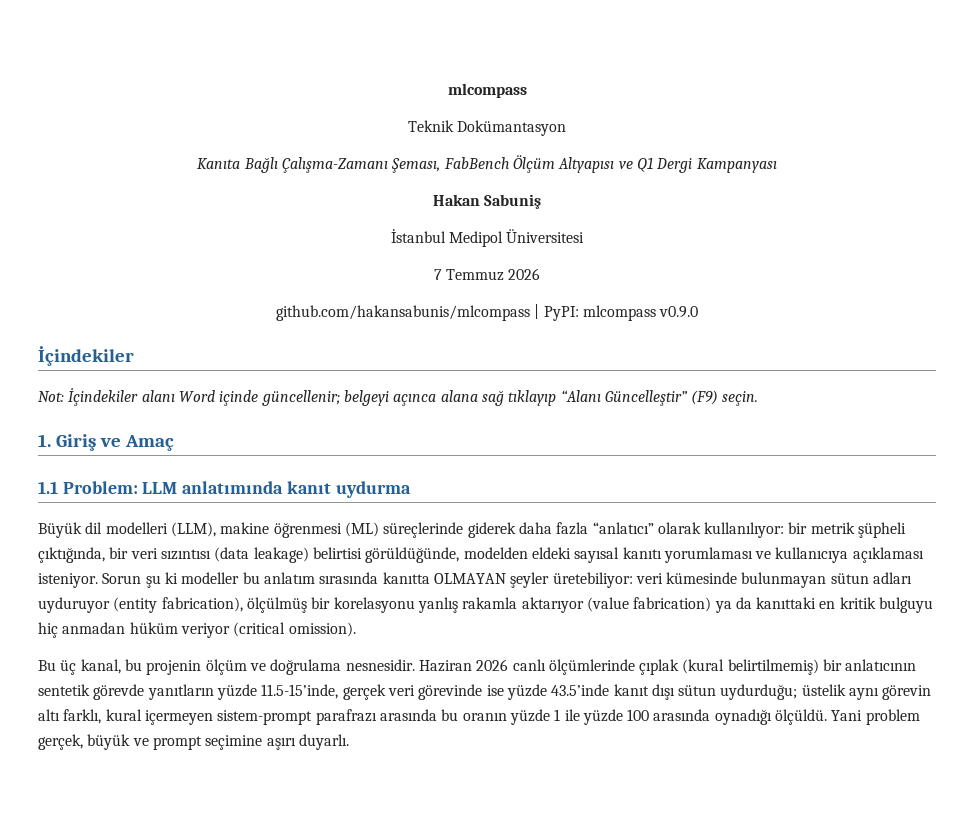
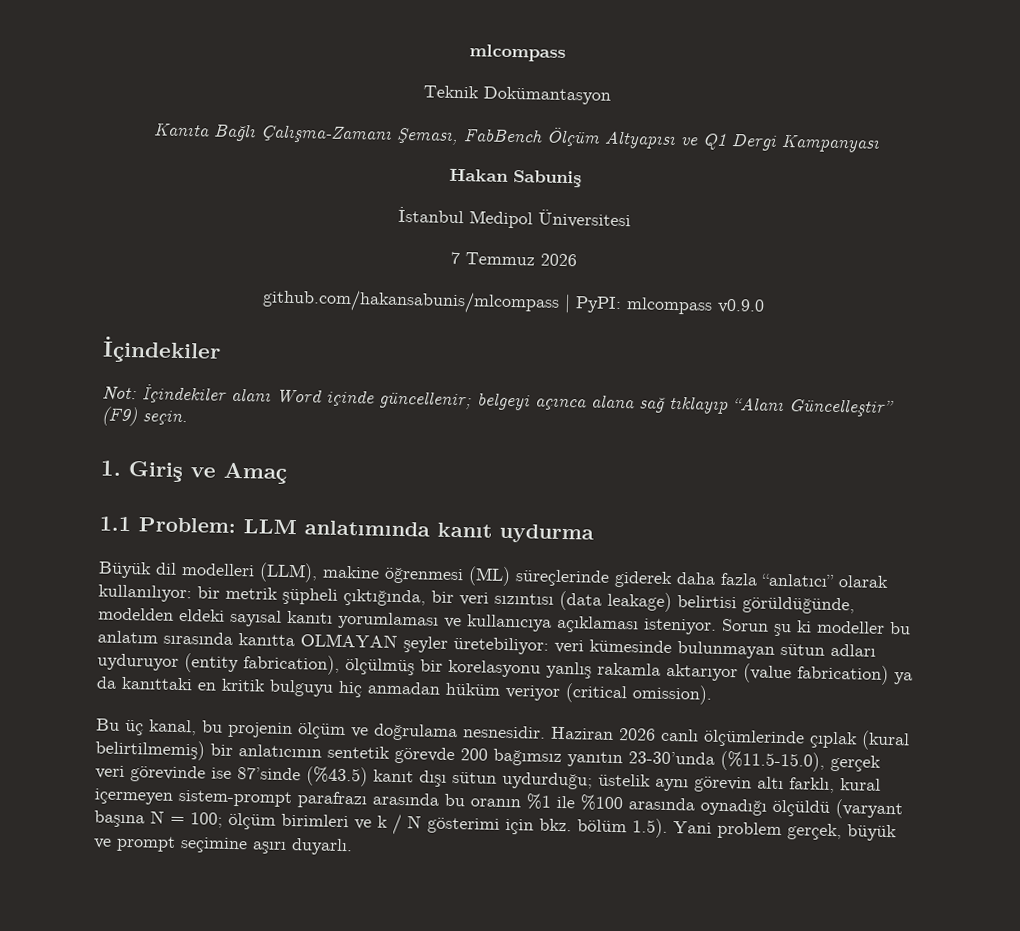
[147,684,339,700] yanıtların yüzde 11.5-15’inde, -> [460,748,825,772] 200 bağımsız yanıtın 23-30’unda (%11.5-15.0),
[506,684,610,700] yüzde 43.5’inde -> [237,766,368,787] 87’sinde (%43.5)
[509,709,828,725] yüzde 1 ile yüzde 100 arasında oynadığı ölçüldü. -> [526,793,903,820] [94,810,668,838] %1 ile %100 arasında oynadığı ölçüldü (varyant başına N = 100; ölçüm birimleri ve k / N gösterimi için bkz. bölüm 1.5).

